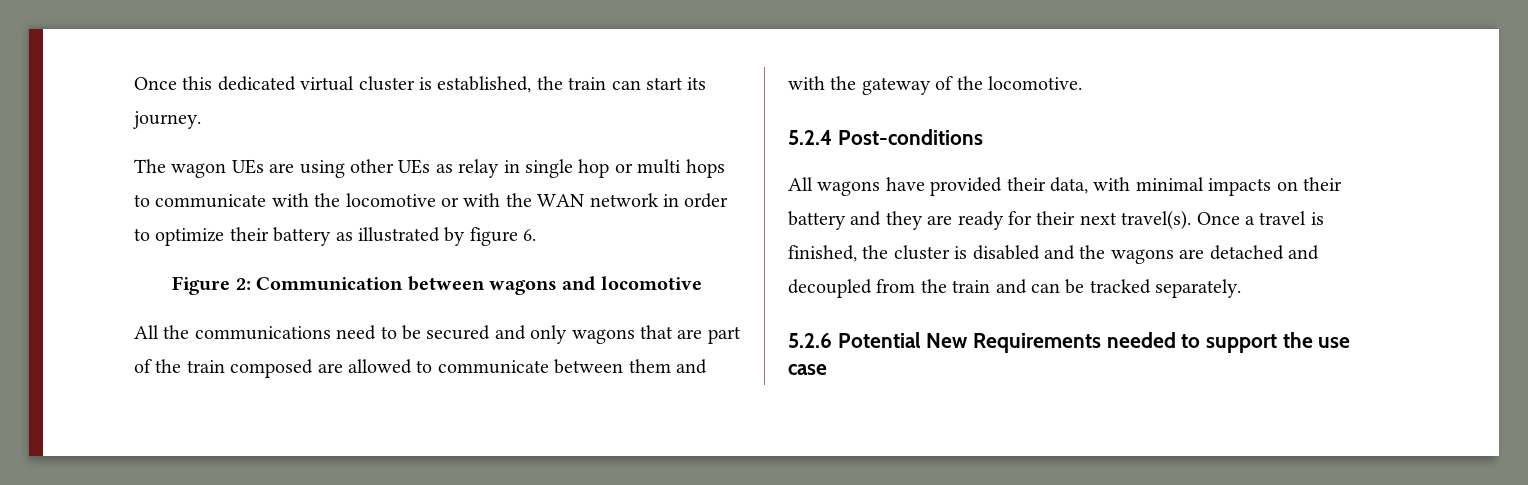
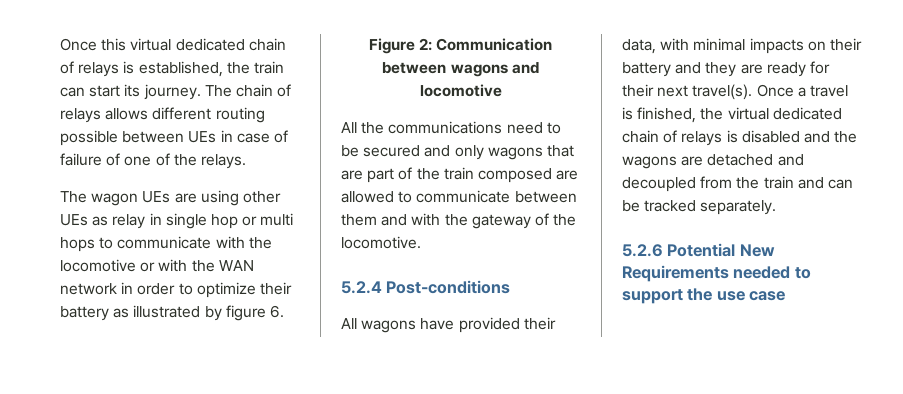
[217,76,415,91] dedicated virtual cluster -> [130,38,286,51] [60,61,120,77] virtual dedicated chain of relays
(201, 120) none -> [204,84,292,97] [60,107,265,123] [60,130,288,146] [60,153,246,169] The chain of relays allows different routing possible between UEs in case of failure of one of the relays.
[893,245,950,260] cluster -> [727,107,842,120] [622,130,723,146] virtual dedicated chain of relays

